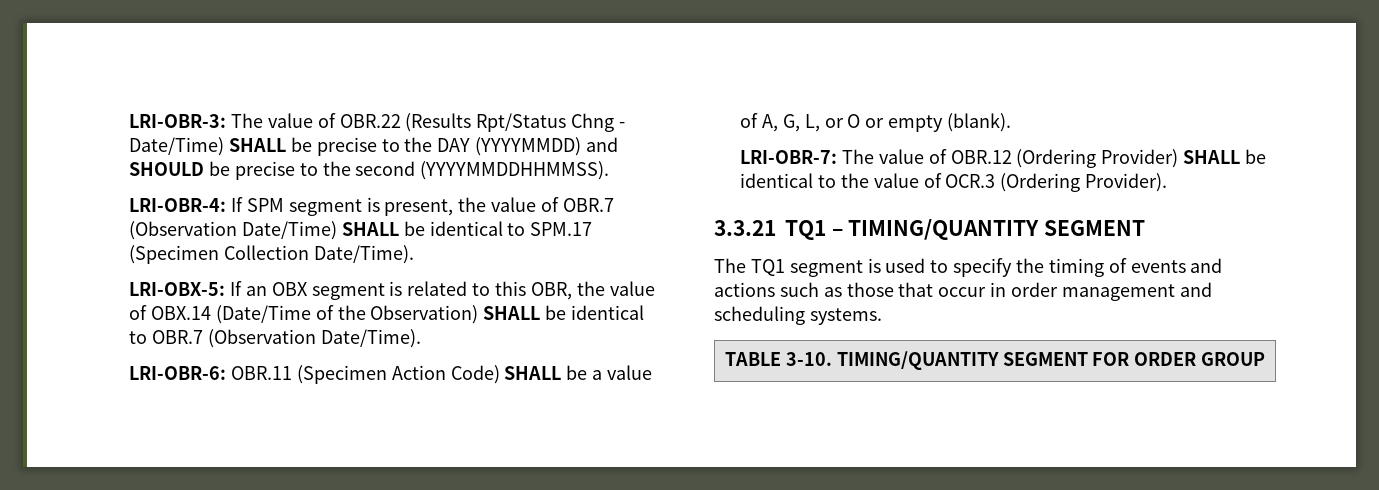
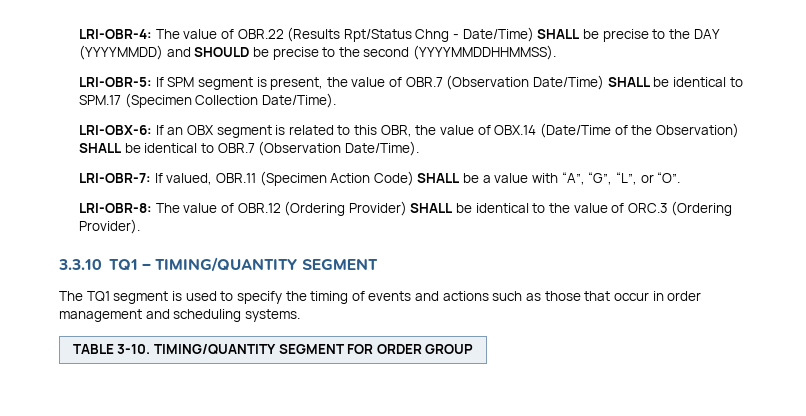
[129,114,227,128] LRI-OBR-3: -> [78,29,152,39] LRI-OBR-4:
[129,198,227,212] LRI-OBR-4: -> [78,77,152,87] LRI-OBR-5:
[129,282,226,296] LRI-OBX-5: -> [78,125,152,135] LRI-OBX-6:
[129,366,227,380] LRI-OBR-6: -> [78,173,213,185] LRI-OBR-7: If valued,
[740,113,1011,132] [740,150,838,164] of A, G, L, or O or empty (blank). // LRI-OBR-7: -> [532,172,681,185] [78,203,152,213] with “A”, “G”, “L”, or “O”. // LRI-OBR-8:
[945,174,996,188] OCR.3 -> [628,203,668,213] ORC.3
[714,220,776,236] 3.3.21 -> [58,259,102,270] 3.3.10

